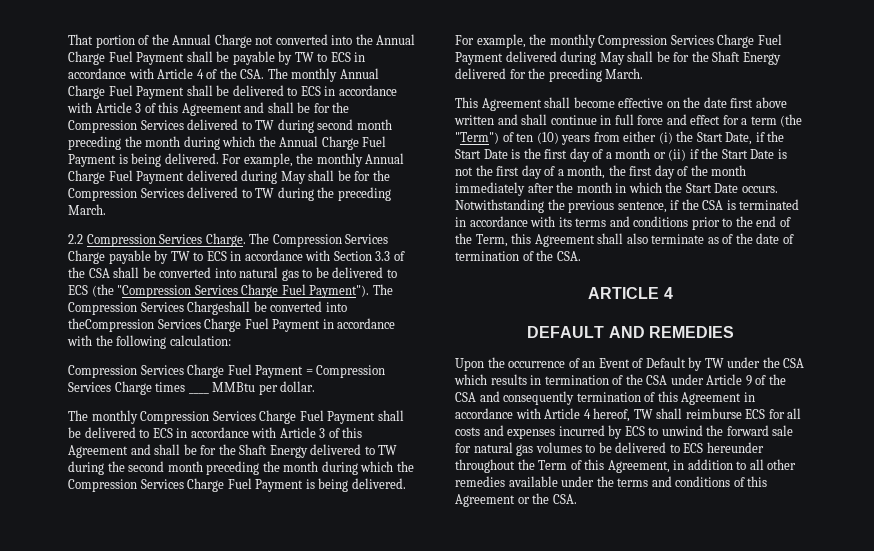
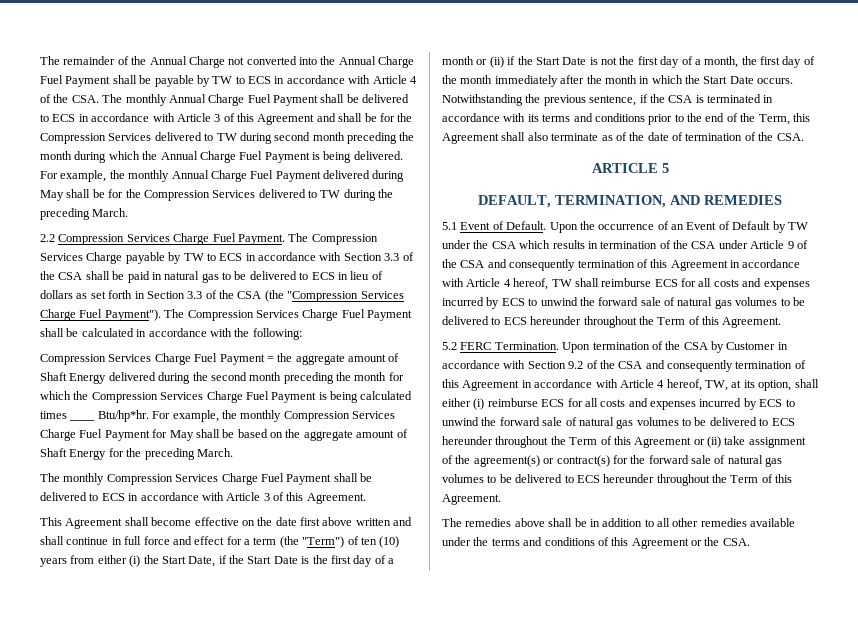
[68,34,135,48] That portion -> [40,56,116,65] The remainder
[205,233,246,247] Charge. -> [173,233,285,245] Charge Fuel Payment.
[159,267,236,278] converted into -> [127,271,162,283] paid in
(88, 290) none -> [337,271,383,280] [40,290,262,299] in lieu of dollars as set forth in Section 3.3 of the CSA
[187,301,347,315] [68,318,321,332] Chargeshall be converted into theCompression Services Charge Fuel Payment -> [302,309,412,321] [40,328,134,337] Charge Fuel Payment shall be calculated
[116,335,231,349] following calculation: -> [252,328,302,340] following:
[316,365,386,378] [68,381,186,395] [188,392,209,394] [212,381,316,395] Compression Services Charge times ____ MMBtu per dollar. -> [277,353,400,365] [40,372,404,384] [40,391,413,403] [40,411,67,419] [69,410,395,422] [40,429,408,441] [40,448,233,460] the aggregate amount of Shaft Energy delivered during the second month preceding the month for which the Compression Services Charge Fuel Payment is being calculated times ____ Btu/hp*hr. For example, the monthly Compression Services Charge Fuel Payment for May shall be based on the aggregate amount of Shaft Energy for the preceding March.
[68,444,398,458] [68,461,414,475] [68,478,406,492] [455,34,782,48] [455,51,781,65] [455,68,644,82] Agreement and shall be for the Shaft Energy delivered to TW during the second month preceding the month during which the Compression Services Charge Fuel Payment is being delivered. For example, the monthly Compression Services Charge Fuel Payment delivered during May shall be for the Shaft Energy delivered for the preceding March. -> [306,493,366,504] Agreement.
[663,287,673,299] [527,326,605,338] 4 // DEFAULT -> [661,163,669,173] [478,195,666,208] 5 // DEFAULT, TERMINATION,
(734, 332) none -> [442,221,547,230] 5.1 Event of Default.
[455,443,471,453] for -> [664,297,675,306] of
[607,460,670,473] Agreement, -> [722,317,782,328] [442,341,788,353] [442,360,806,372] [442,379,819,391] [442,398,795,410] [442,417,795,429] [442,436,806,448] [442,455,783,467] [442,474,793,486] [442,494,501,505] [442,518,587,527] Agreement. // 5.2 FERC Termination. Upon termination of the CSA by Customer in accordance with Section 9.2 of the CSA and consequently termination of this Agreement in accordance with Article 4 hereof, TW, at its option, shall either (i) reimburse ECS for all costs and expenses incurred by ECS to unwind the forward sale of natural gas volumes to be delivered to ECS hereunder throughout the Term of this Agreement or (ii) take assignment of the agreement(s) or contract(s) for the forward sale of natural gas volumes to be delivered to ECS hereunder throughout the Term of this Agreement. // The remedies above shall be

